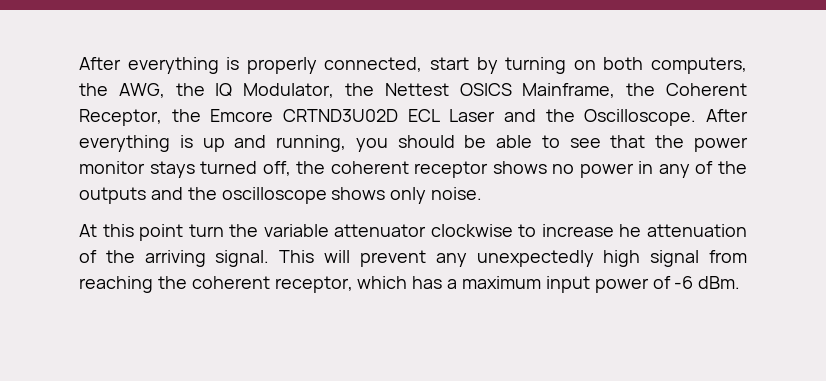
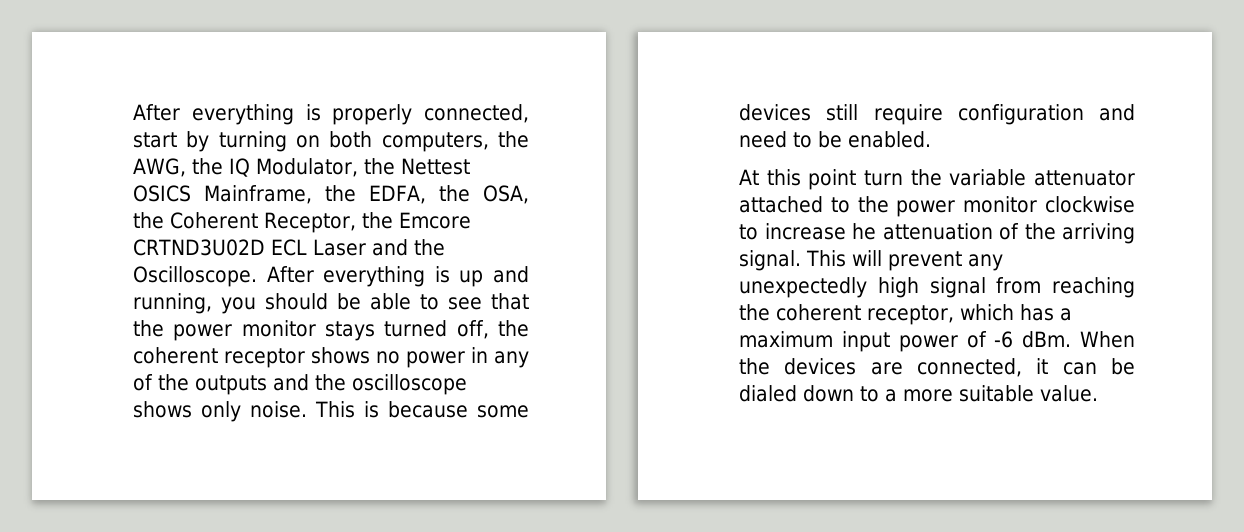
(656, 89) none -> [369,185,529,204] [133,212,164,229] EDFA, the OSA, the
(483, 193) none -> [315,401,529,418] [739,104,1135,125] [739,131,931,148] This is because some devices still require configuration and need to be enabled.
(427, 230) none -> [739,196,1038,217] attached to the power monitor
(741, 282) none -> [1080,331,1135,348] [739,358,1135,377] [739,385,1098,402] When the devices are connected, it can be dialed down to a more suitable value.

